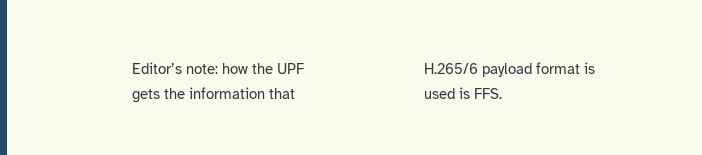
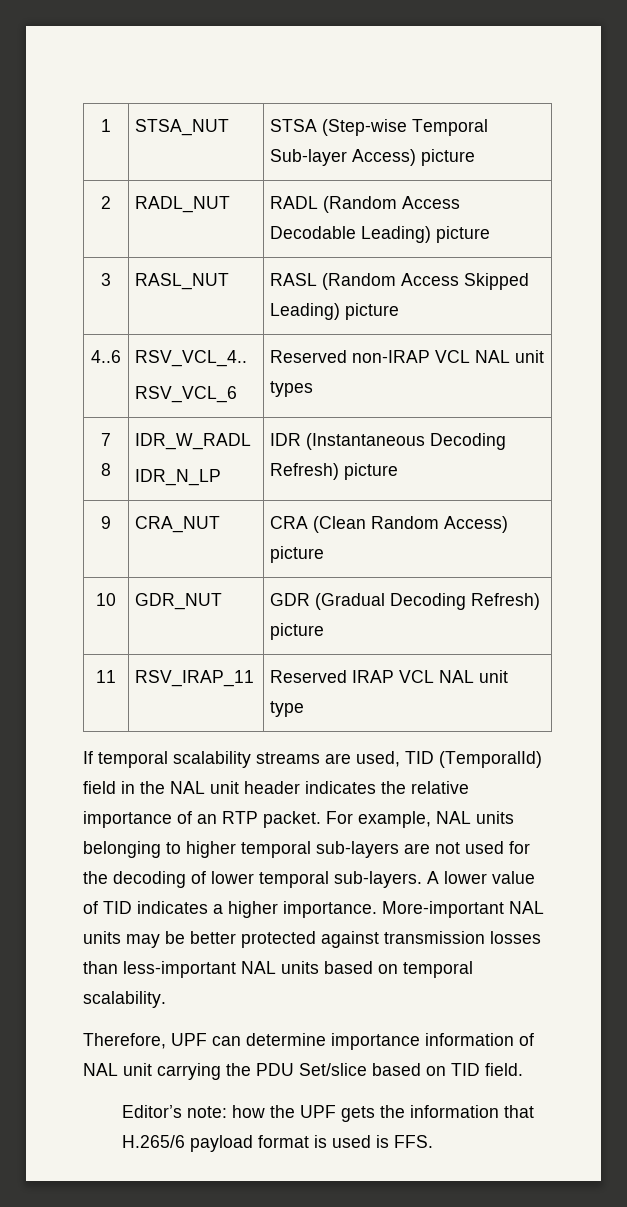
(132, 68) none -> [101,119,111,132] [135,119,230,136] [270,119,489,136] [270,149,476,166] [101,196,111,209] [135,196,231,213] [270,196,461,213] [270,226,491,243] [101,273,111,286] [135,273,230,290] [270,273,530,290] [270,303,400,320] [91,350,121,363] [135,350,248,367] [135,386,238,403] [270,350,545,363] [270,381,314,397] [101,433,111,446] [101,463,111,476] [135,433,252,450] [135,469,222,486] [270,433,507,450] [270,463,399,480] [101,516,111,529] [135,516,221,533] [270,516,509,533] [270,546,325,563] [96,593,116,606] [135,593,223,610] [270,593,541,610] [270,623,325,640] [96,670,116,683] [135,670,255,687] [270,670,509,683] [270,701,305,717] [83,751,542,768] [83,781,469,794] [83,811,514,828] [83,841,530,858] [83,871,535,888] [83,901,544,918] [83,931,541,948] [83,961,473,978] [83,991,166,1008] [83,1033,534,1050] [83,1063,523,1080] 1 | STSA_NUT | STSA (Step-wise Temporal Sub-layer Access) picture // 2 | RADL_NUT | RADL (Random Access Decodable Leading) picture // 3 | RASL_NUT | RASL (Random Access Skipped Leading) picture // 4..6 | RSV_VCL_4.. // RSV_VCL_6 | Reserved non-IRAP VCL NAL unit types // 7 // 8 | IDR_W_RADL // IDR_N_LP | IDR (Instantaneous Decoding Refresh) picture // 9 | CRA_NUT | CRA (Clean Random Access) picture // 10 | GDR_NUT | GDR (Gradual Decoding Refresh) picture // 11 | RSV_IRAP_11 | Reserved IRAP VCL NAL unit type // If temporal scalability streams are used, TID (TemporalId) field in the NAL unit header indicates the relative importance of an RTP packet. For example, NAL units belonging to higher temporal sub-layers are not used for the decoding of lower temporal sub-layers. A lower value of TID indicates a higher importance. More-important NAL units may be better protected against transmission losses than less-important NAL units based on temporal scalability. // Therefore, UPF can determine importance information of NAL unit carrying the PDU Set/slice based on TID field. //

